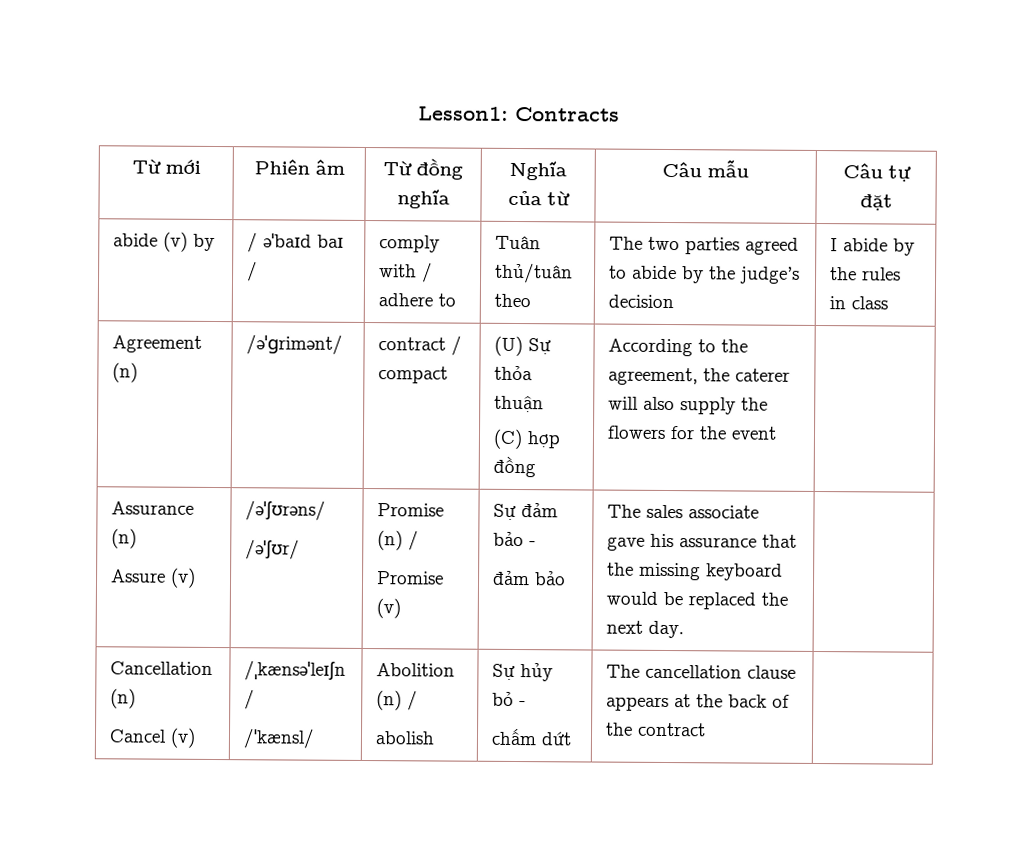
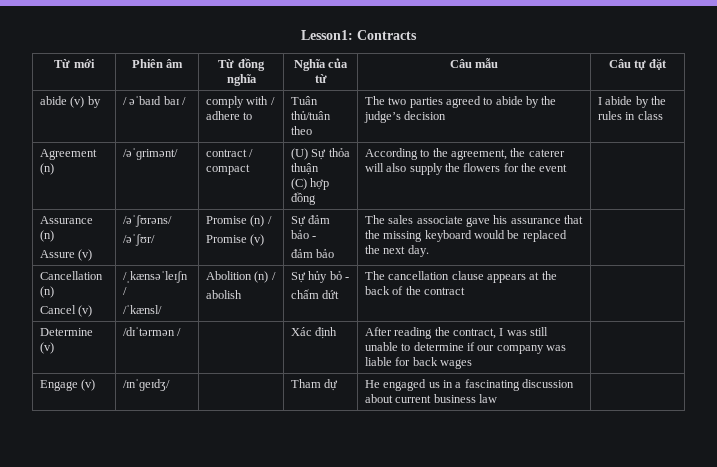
(706, 729) none -> [39,328,93,336] [39,342,54,354] [122,326,182,336] [290,327,338,339] [364,327,548,339] [364,342,566,354] [364,357,472,369] [39,379,96,391] [122,378,170,391] [290,379,339,391] [364,379,574,391] [364,394,497,403] // Determine (v) | /dɪˈtərmən / | | Xác định | After reading the contract, I was still unable to determine if our company was liable for back wages | // Engage (v) | /ɪnˈɡeɪdʒ/ | | Tham dự | He engaged us in a fascinating discussion about current business law |

